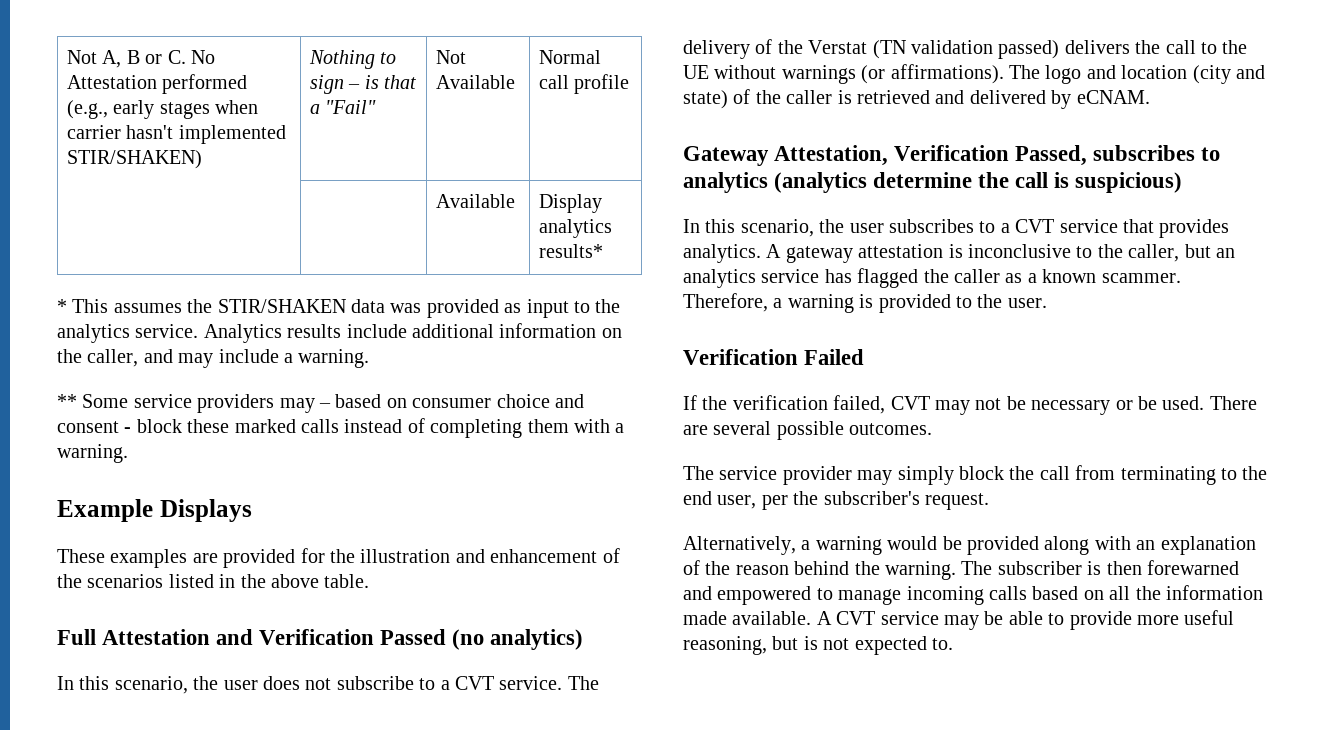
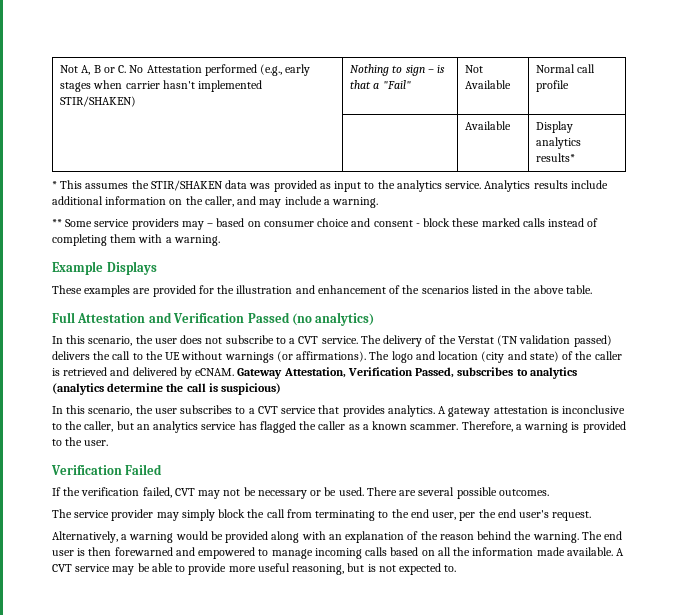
(1150, 97) // -> (235, 372) none
[823,491,920,505] subscriber's -> [497,509,550,518] end user's
[997,561,1082,575] subscriber -> [604,531,623,540] [52,550,74,556] end user

